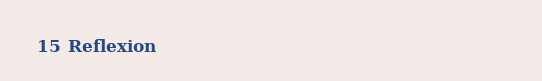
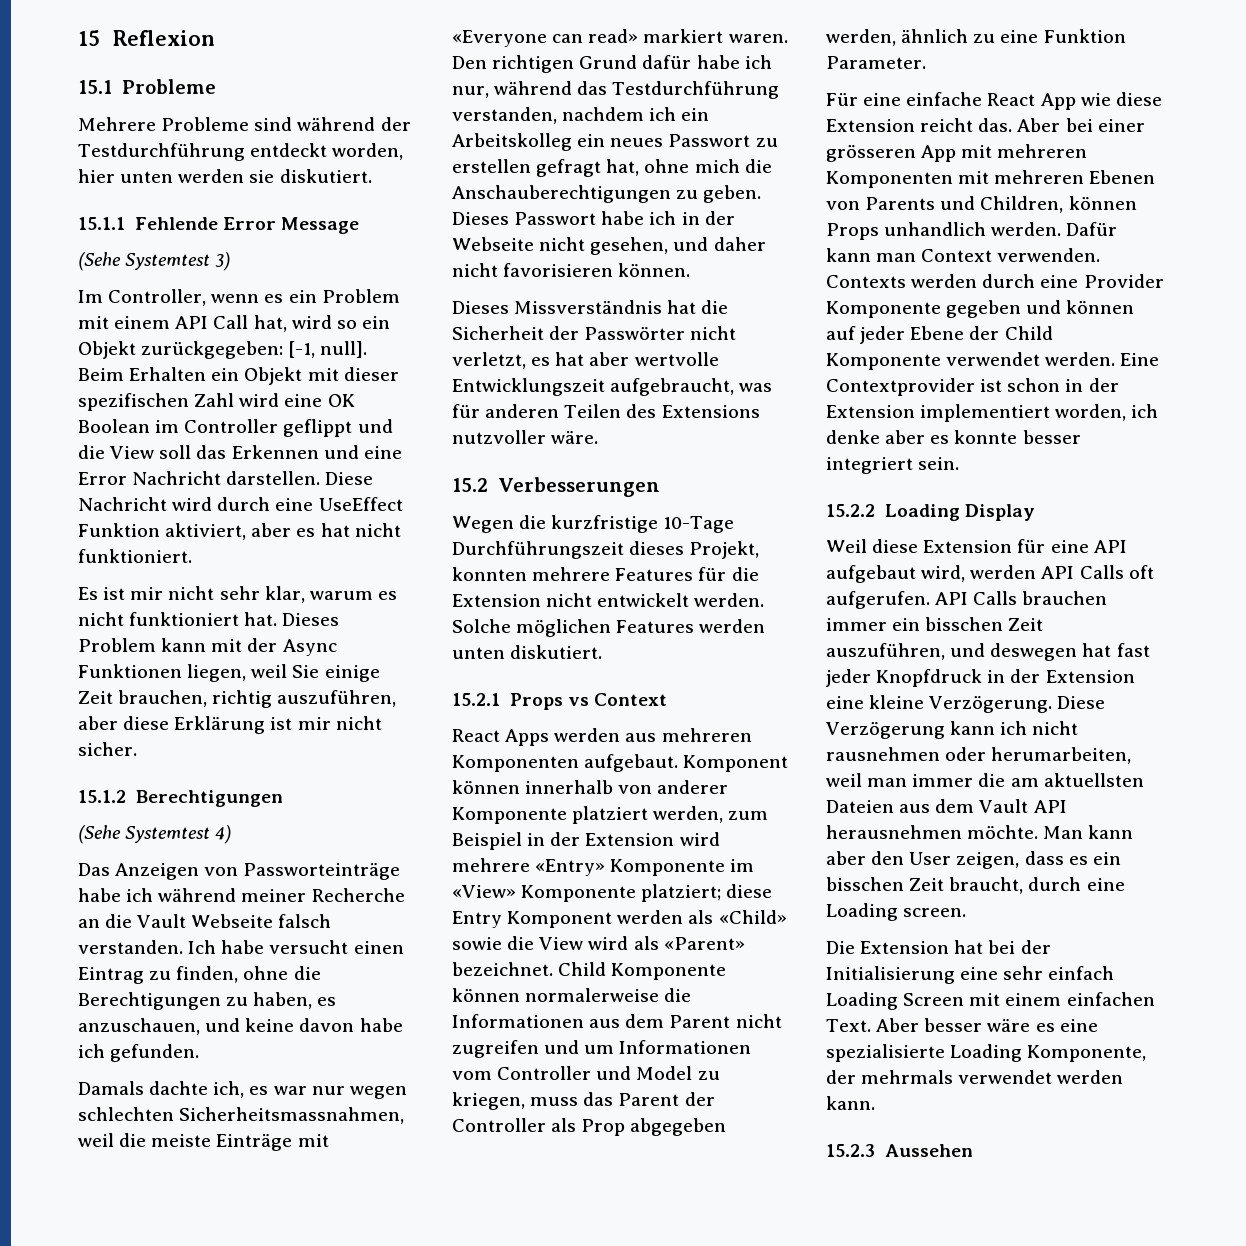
(157, 45) none -> [78,79,216,94] [78,117,411,131] [78,143,404,161] [78,169,372,183] [78,217,359,234] [78,252,231,271] [78,289,400,306] [78,315,390,332] [78,341,368,359] [78,367,399,385] [78,393,355,411] [78,419,393,437] [78,445,402,459] [78,471,374,485] [78,497,403,511] [78,523,401,540] [78,549,192,563] [78,586,397,603] [78,612,340,626] [78,638,337,656] [78,664,380,682] [78,690,397,708] [78,716,382,734] [78,742,137,756] [78,790,283,807] [78,825,232,844] [78,862,401,880] [78,888,405,902] [78,914,332,928] [78,940,404,954] [78,966,321,984] [78,992,337,1010] [78,1018,403,1035] [78,1044,200,1062] [78,1081,407,1099] [78,1107,405,1124] [78,1133,329,1151] [452,29,788,47] [452,55,772,73] [452,81,780,99] [452,107,710,124] [452,133,778,151] [452,159,772,177] [452,185,762,203] [452,211,735,225] [452,237,766,255] [452,263,691,277] [452,300,729,314] [452,326,737,340] [452,352,719,369] [452,378,773,396] [452,404,760,418] [452,430,599,444] [452,477,661,497] [452,515,735,533] [452,541,760,559] [452,567,759,581] [452,593,765,607] [452,619,766,637] [452,645,603,659] [452,693,667,710] [452,728,752,746] [452,754,789,772] [452,780,729,794] [452,806,769,824] [452,832,720,850] [452,858,755,876] [452,884,773,902] [452,910,787,928] [452,936,745,950] [452,962,727,980] [452,988,692,1002] [452,1014,782,1028] [452,1040,752,1058] [452,1066,720,1080] [452,1092,715,1110] [452,1118,727,1136] [826,29,1126,46] [826,56,926,69] [826,92,1162,110] [826,118,1145,132] [826,144,1088,162] [826,170,1156,188] [826,196,1137,213] [826,222,1118,240] [826,248,1101,262] [826,274,1164,288] [826,300,1135,318] [826,326,1053,344] [826,352,1160,370] [826,378,1119,396] [826,404,1159,422] [826,430,1081,444] [826,457,960,474] [826,504,1035,521] [826,539,1127,553] [826,565,1154,583] [826,591,1108,609] [826,617,1044,631] [826,643,1150,661] [826,669,1135,687] [826,695,1106,713] [826,721,1079,739] [826,747,1132,764] [826,773,1144,787] [826,799,1067,813] [826,825,1134,839] [826,851,1121,869] [826,877,1125,894] [826,903,967,921] [826,940,1051,954] [826,966,1115,984] [826,992,1155,1010] [826,1018,1098,1032] [826,1044,1147,1062] [826,1070,1124,1084] [826,1096,875,1110] [826,1144,973,1157] // 15.1 Probleme // Mehrere Probleme sind während der Testdurchführung entdeckt worden, hier unten werden sie diskutiert. // 15.1.1 Fehlende Error Message // (Sehe Systemtest 3) // Im Controller, wenn es ein Problem mit einem API Call hat, wird so ein Objekt zurückgegeben: [-1, null]. Beim Erhalten ein Objekt mit dieser spezifischen Zahl wird eine OK Boolean im Controller geflippt und die View soll das Erkennen und eine Error Nachricht darstellen. Diese Nachricht wird durch eine UseEffect Funktion aktiviert, aber es hat nicht funktioniert. // Es ist mir nicht sehr klar, warum es nicht funktioniert hat. Dieses Problem kann mit der Async Funktionen liegen, weil Sie einige Zeit brauchen, richtig auszuführen, aber diese Erklärung ist mir nicht sicher. // 15.1.2 Berechtigungen // (Sehe Systemtest 4) // Das Anzeigen von Passworteinträge habe ich während meiner Recherche an die Vault Webseite falsch verstanden. Ich habe versucht einen Eintrag zu finden, ohne die Berechtigungen zu haben, es anzuschauen, und keine davon habe ich gefunden. // Damals dachte ich, es war nur wegen schlechten Sicherheitsmassnahmen, weil die meiste Einträge mit «Everyone can read» markiert waren. Den richtigen Grund dafür habe ich nur, während das Testdurchführung verstanden, nachdem ich ein Arbeitskolleg ein neues Passwort zu erstellen gefragt hat, ohne mich die Anschauberechtigungen zu geben. Dieses Passwort habe ich in der Webseite nicht gesehen, und daher nicht favorisieren können. // Dieses Missverständnis hat die Sicherheit der Passwörter nicht verletzt, es hat aber wertvolle Entwicklungszeit aufgebraucht, was für anderen Teilen des Extensions nutzvoller wäre. // 15.2 Verbesserungen // Wegen die kurzfristige 10-Tage Durchführungszeit dieses Projekt, konnten mehrere Features für die Extension nicht entwickelt werden. Solche möglichen Features werden unten diskutiert. // 15.2.1 Props vs Context // React Apps werden aus mehreren Komponenten aufgebaut. Komponent können innerhalb von anderer Komponente platziert werden, zum Beispiel in der Extension wird mehrere «Entry» Komponente im «View» Komponente platziert; diese Entry Komponent werden als «Child» sowie die View wird als «Parent» bezeichnet. Child Komponente können normalerweise die Informationen aus dem Parent nicht zugreifen und um Informationen vom Controller und Model zu kriegen, muss das Parent der Controller als Prop abgegeben werden, ähnlich zu eine Funktion Parameter. // Für eine einfache React App wie diese Extension reicht das. Aber bei einer grösseren App mit mehreren Komponenten mit mehreren Ebenen von Parents und Children, können Props unhandlich werden. Dafür kann man Context verwenden. Contexts werden durch eine Provider Komponente gegeben und können auf jeder Ebene der Child Komponente verwendet werden. Eine Contextprovider ist schon in der Extension implementiert worden, ich denke aber es konnte besser integriert sein. // 15.2.2 Loading Display // Weil diese Extension für eine API aufgebaut wird, werden API Calls oft aufgerufen. API Calls brauchen immer ein bisschen Zeit auszuführen, und deswegen hat fast jeder Knopfdruck in der Extension eine kleine Verzögerung. Diese Verzögerung kann ich nicht rausnehmen oder herumarbeiten, weil man immer die am aktuellsten Dateien aus dem Vault API herausnehmen möchte. Man kann aber den User zeigen, dass es ein bisschen Zeit braucht, durch eine Loading screen. // Die Extension hat bei der Initialisierung eine sehr einfach Loading Screen mit einem einfachen Text. Aber besser wäre es eine spezialisierte Loading Komponente, der mehrmals verwendet werden kann. // 15.2.3 Aussehen

